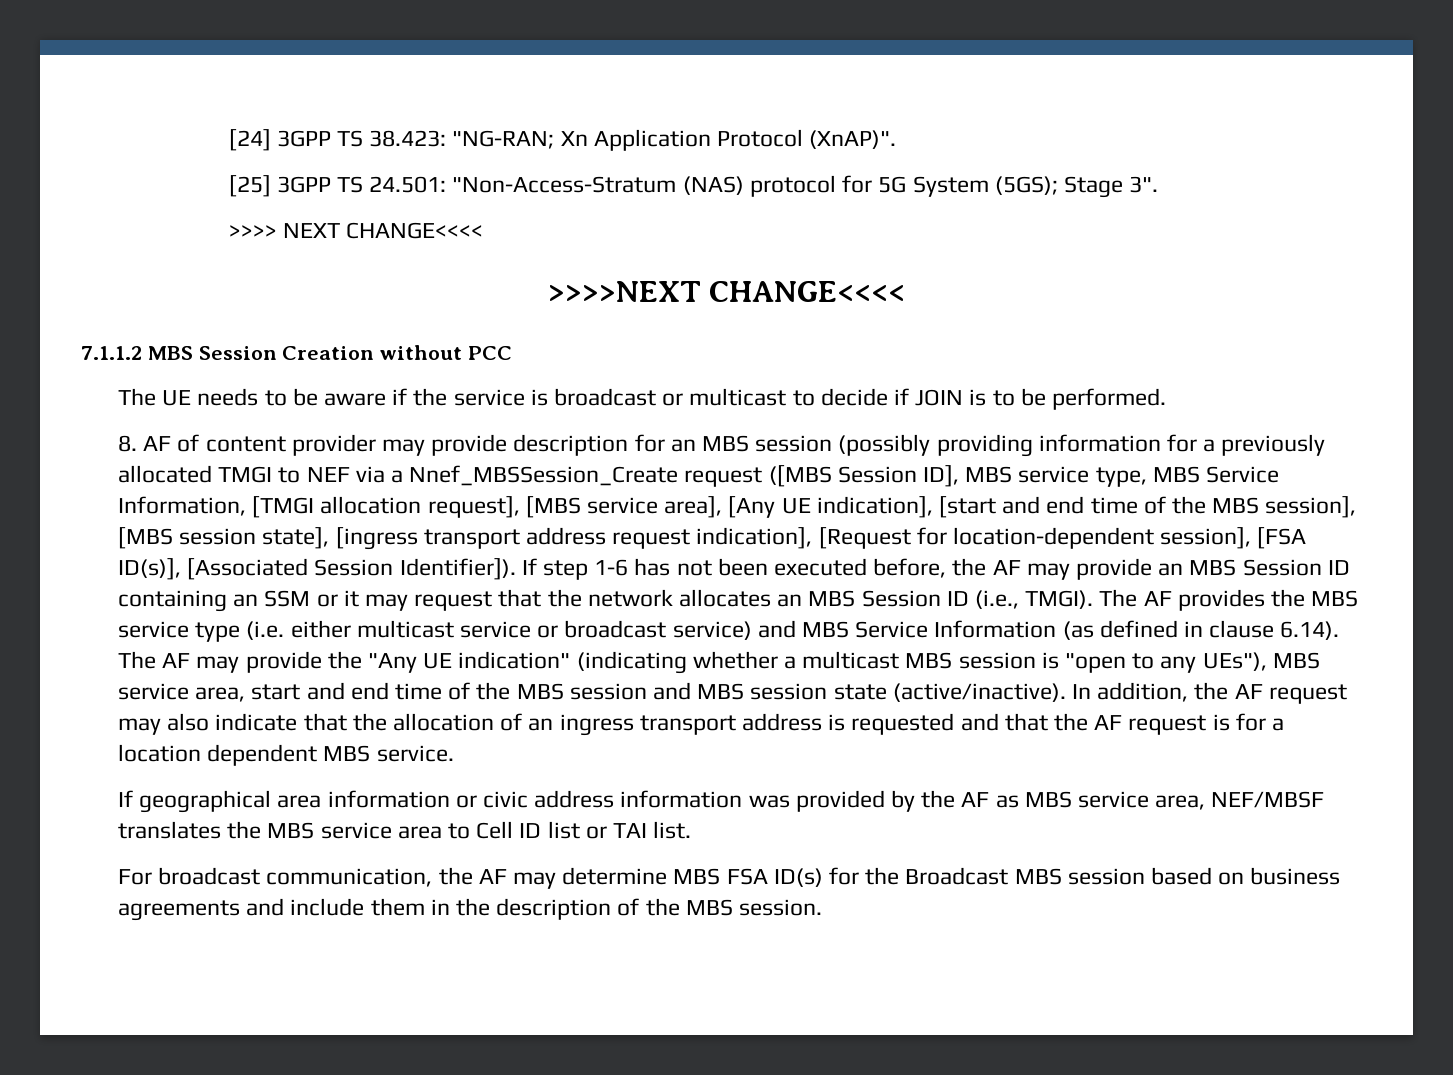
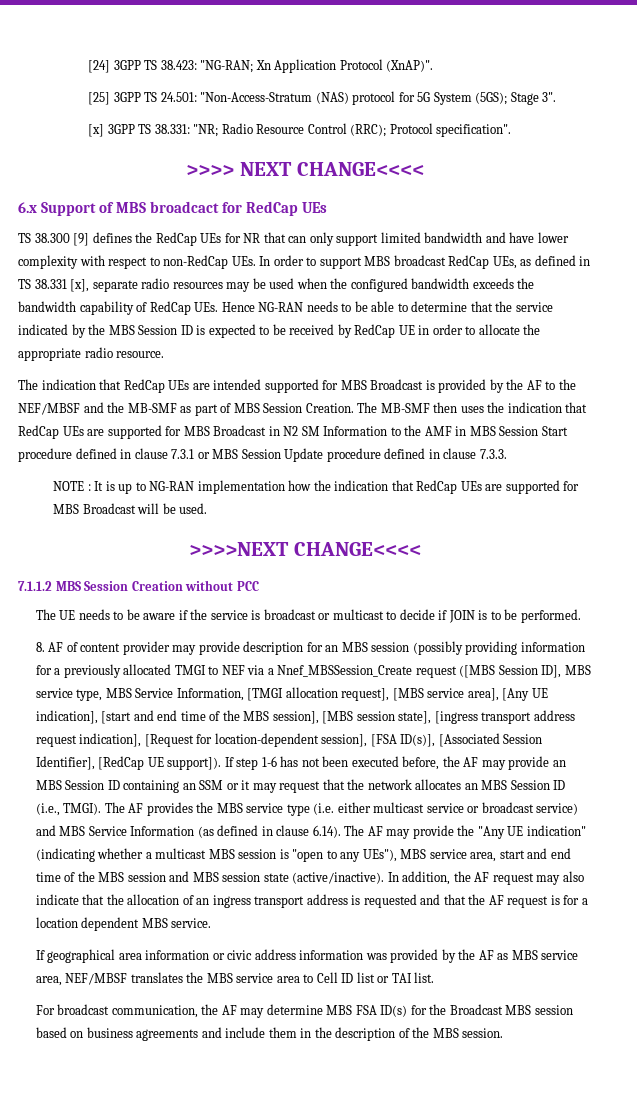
[228,222,484,239] >>>> NEXT CHANGE<<<< -> [88,123,512,137] [186,162,424,176] [18,201,328,216] [18,232,569,246] [18,255,591,269] [18,278,535,292] [18,301,553,315] [18,324,541,338] [18,347,165,361] [18,379,576,393] [18,402,588,416] [18,425,568,439] [18,448,507,462] [53,480,580,494] [53,503,208,514] [x] 3GPP TS 38.331: "NR; Radio Resource Control (RRC); Protocol specification". // >>>> NEXT CHANGE<<<< // 6.x Support of MBS broadcact for RedCap UEs // TS 38.300 [9] defines the RedCap UEs for NR that can only support limited bandwidth and have lower complexity with respect to non-RedCap UEs. In order to support MBS broadcast RedCap UEs, as defined in TS 38.331 [x], separate radio resources may be used when the configured bandwidth exceeds the bandwidth capability of RedCap UEs. Hence NG-RAN needs to be able to determine that the service indicated by the MBS Session ID is expected to be received by RedCap UE in order to allocate the appropriate radio resource. // The indication that RedCap UEs are intended supported for MBS Broadcast is provided by the AF to the NEF/MBSF and the MB-SMF as part of MBS Session Creation. The MB-SMF then uses the indication that RedCap UEs are supported for MBS Broadcast in N2 SM Information to the AMF in MBS Session Start procedure defined in clause 7.3.1 or MBS Session Update procedure defined in clause 7.3.3. // NOTE : It is up to NG-RAN implementation how the indication that RedCap UEs are supported for MBS Broadcast will be used.
[399,558,516,580] Identifier]). -> [35,756,222,770] Identifier], [RedCap UE support]).

